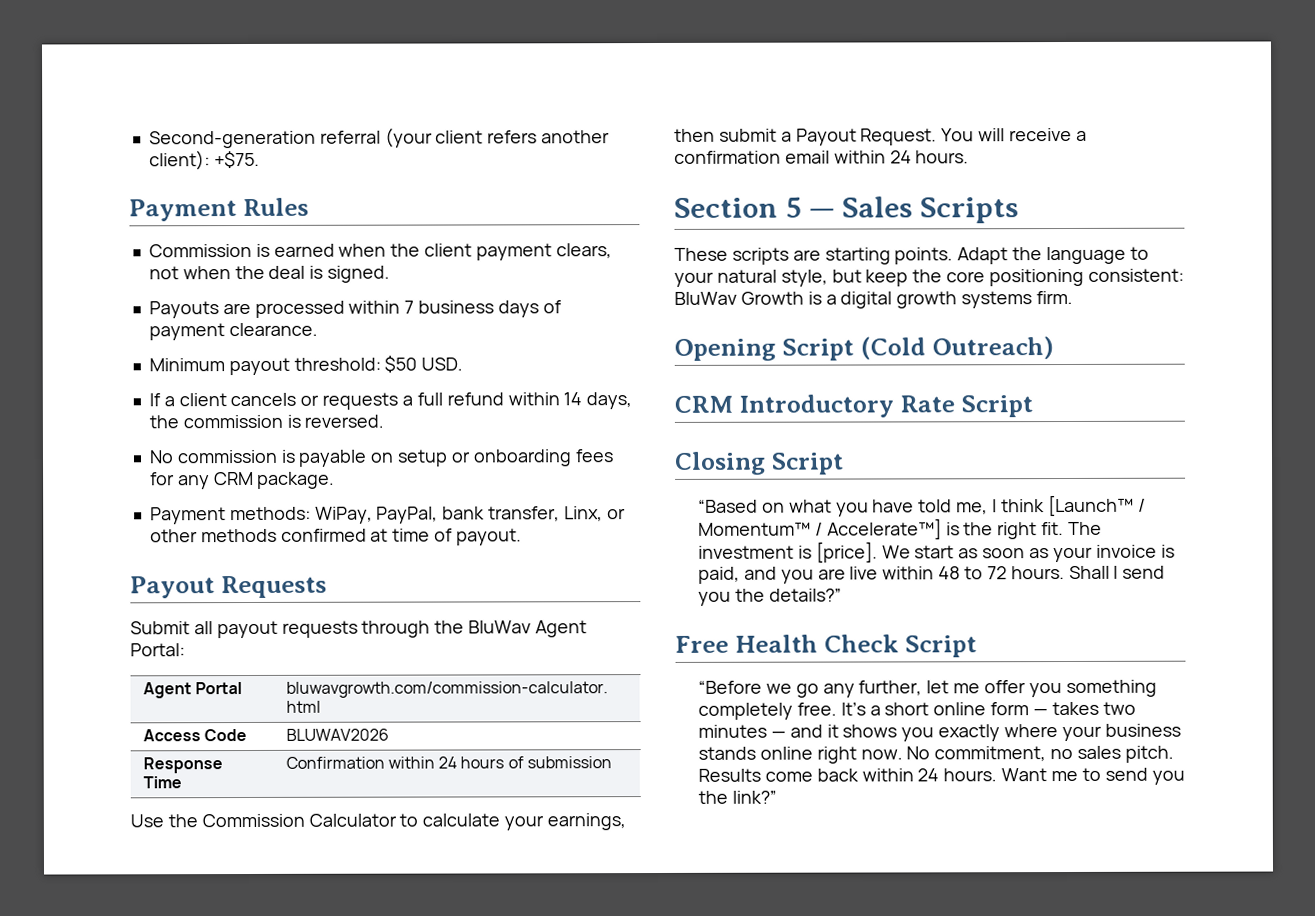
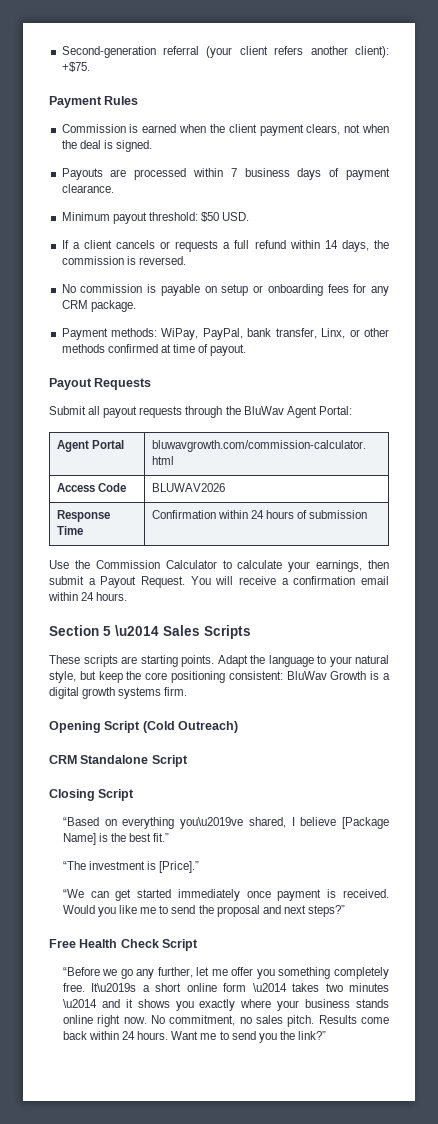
[808,208,835,218] — -> [115,625,159,636] \u2014
[738,394,955,418] Introductory Rate -> [80,755,149,764] Standalone
[788,494,1146,517] [697,518,1103,540] [697,541,1175,563] [697,565,1166,584] [697,588,842,606] what you have told me, I think [Launch™ / Momentum™ / Accelerate™] is the right fit. The investment is [price]. We start as soon as your invoice is paid, and you are live within 48 to 72 hours. Shall I send you the details?” -> [122,817,389,829] [62,833,170,845] [62,861,200,873] [62,889,389,901] [62,905,345,917] everything you\u2019ve shared, I believe [Package Name] is the best fit.” // “The investment is [Price].” // “We can get started immediately once payment is received. Would you like me to send the proposal and next steps?”
[840,702,866,716] It’s -> [91,983,137,992] It\u2019s
[1033,708,1049,716] — -> [252,983,287,992] \u2014
[770,730,786,738] — -> [62,999,97,1008] \u2014

